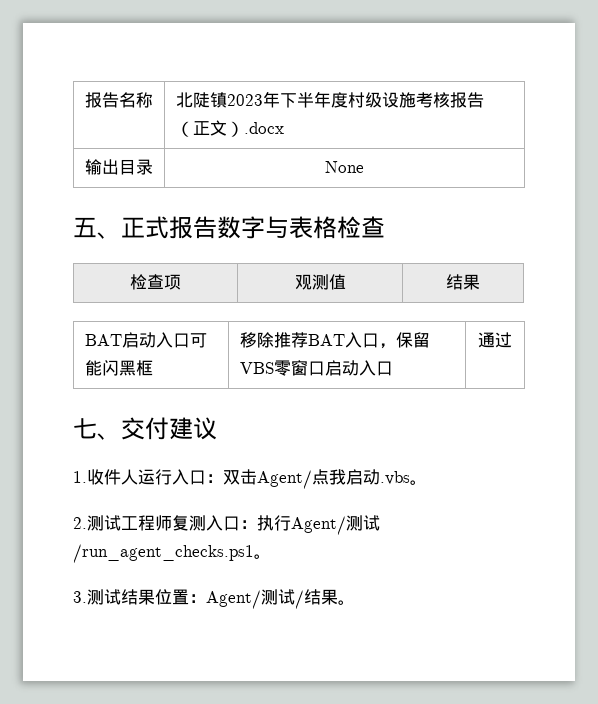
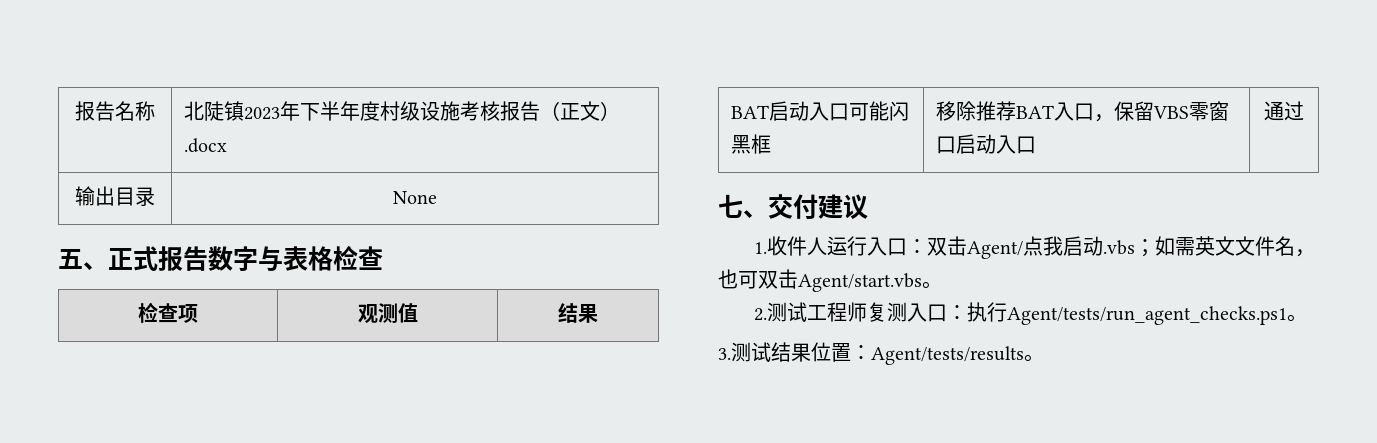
(410, 478) none -> [1134,236,1315,257] [718,269,922,292] ；如需英文文件名，也可双击Agent/start.vbs
[291,515,380,535] [73,544,254,563] Agent/测试/run_agent_checks.ps1 -> [1006,306,1287,325] Agent/tests/run_agent_checks.ps1
[206,589,338,609] Agent/测试/结果 -> [871,346,1024,365] Agent/tests/results

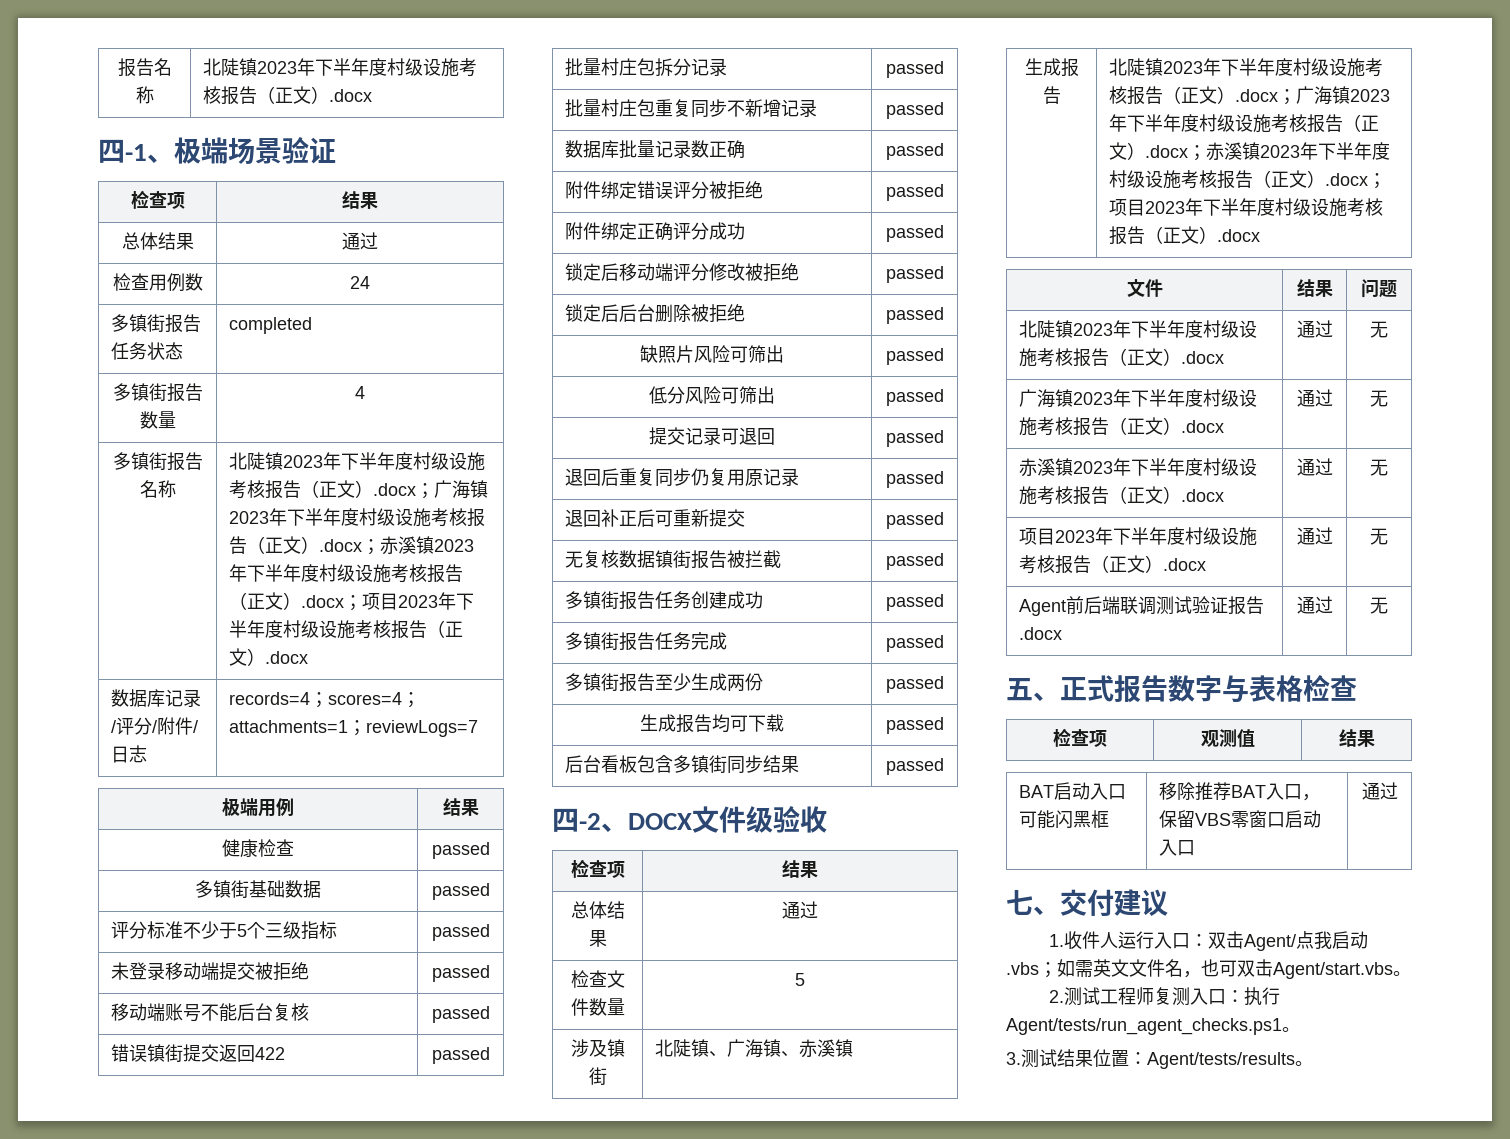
[75,186,155,206] [393,191,438,204] // 输出目录 | None -> [98,137,336,164] [130,190,185,209] [342,191,378,209] [121,232,194,250] [342,232,378,250] [112,273,203,292] [350,276,370,289] [111,314,202,333] [111,342,184,360] [229,317,313,334] [112,383,203,402] [139,411,176,429] [355,386,365,399] [112,452,203,471] [139,480,176,498] [229,452,486,471] [229,480,489,499] [229,508,486,527] [229,536,475,555] [229,564,464,583] [229,592,475,611] [229,620,464,639] [229,648,309,666] [111,689,202,707] [111,717,199,735] [111,745,148,763] [229,692,421,708] [229,720,479,737] [222,798,294,817] [442,798,479,816] [222,839,294,858] [431,842,490,859] [195,880,321,898] [431,883,490,900] [111,921,338,940] [431,924,490,941] [111,962,310,981] [431,965,490,982] [111,1003,310,1022] [431,1006,490,1023] [111,1044,286,1062] [431,1047,490,1064] [565,58,728,77] [885,61,944,78] [565,99,818,118] [885,102,944,119] [565,140,746,159] [885,143,944,160] [565,181,764,200] [885,184,944,201] [565,222,746,241] [885,225,944,242] [565,263,800,282] [885,266,944,283] [565,304,746,323] [885,307,944,324] [640,345,784,363] [885,348,944,365] [649,386,775,404] [885,389,944,406] [649,427,775,445] [885,430,944,447] [565,468,800,487] [885,471,944,488] [565,509,746,527] [885,512,944,529] [565,550,782,569] [885,553,944,570] [565,591,764,610] [885,594,944,611] [565,632,728,651] [885,635,944,652] [565,673,764,692] [885,676,944,693] [640,714,784,733] [885,717,944,734] [565,755,800,774] [885,758,944,775] [552,806,827,833] [570,859,625,878] [782,860,818,878] [570,901,625,919] [588,930,607,947] [782,901,818,919] [570,970,625,988] [570,998,625,1016] [795,973,805,986] [570,1039,625,1057] [588,1067,607,1085] [655,1039,854,1058] [1024,58,1079,77] [1042,86,1061,104] [1109,58,1384,77] [1109,86,1391,105] [1109,114,1380,133] [1109,142,1391,161] [1109,170,1387,189] [1109,198,1384,217] [1109,226,1261,245] [1126,279,1163,297] [1296,279,1333,297] [1361,279,1397,298] [1019,320,1258,338] [1019,348,1225,367] [1296,320,1333,338] [1370,321,1388,338] [1019,389,1258,408] [1019,417,1225,436] [1296,389,1333,407] [1370,390,1388,407] [1019,458,1258,477] [1019,486,1225,505] [1296,458,1333,476] [1370,459,1388,476] [1019,527,1258,546] [1019,555,1207,574] [1296,527,1333,545] [1370,528,1388,545] [1019,596,1265,616] [1019,627,1063,640] [1296,596,1333,614] [1370,597,1388,614] // 四-1、极端场景验证 // 检查项 | 结果 // 总体结果 | 通过 // 检查用例数 | 24 // 多镇街报告任务状态 | completed // 多镇街报告数量 | 4 // 多镇街报告名称 | 北陡镇2023年下半年度村级设施考核报告（正文）.docx；广海镇2023年下半年度村级设施考核报告（正文）.docx；赤溪镇2023年下半年度村级设施考核报告（正文）.docx；项目2023年下半年度村级设施考核报告（正文）.docx // 数据库记录/评分/附件/日志 | records=4；scores=4；attachments=1；reviewLogs=7 // 极端用例 | 结果 // 健康检查 | passed // 多镇街基础数据 | passed // 评分标准不少于5个三级指标 | passed // 未登录移动端提交被拒绝 | passed // 移动端账号不能后台复核 | passed // 错误镇街提交返回422 | passed // 批量村庄包拆分记录 | passed // 批量村庄包重复同步不新增记录 | passed // 数据库批量记录数正确 | passed // 附件绑定错误评分被拒绝 | passed // 附件绑定正确评分成功 | passed // 锁定后移动端评分修改被拒绝 | passed // 锁定后后台删除被拒绝 | passed // 缺照片风险可筛出 | passed // 低分风险可筛出 | passed // 提交记录可退回 | passed // 退回后重复同步仍复用原记录 | passed // 退回补正后可重新提交 | passed // 无复核数据镇街报告被拦截 | passed // 多镇街报告任务创建成功 | passed // 多镇街报告任务完成 | passed // 多镇街报告至少生成两份 | passed // 生成报告均可下载 | passed // 后台看板包含多镇街同步结果 | passed // 四-2、DOCX文件级验收 // 检查项 | 结果 // 总体结果 | 通过 // 检查文件数量 | 5 // 涉及镇街 | 北陡镇、广海镇、赤溪镇 // 生成报告 | 北陡镇2023年下半年度村级设施考核报告（正文）.docx；广海镇2023年下半年度村级设施考核报告（正文）.docx；赤溪镇2023年下半年度村级设施考核报告（正文）.docx；项目2023年下半年度村级设施考核报告（正文）.docx // 文件 | 结果 | 问题 // 北陡镇2023年下半年度村级设施考核报告（正文）.docx | 通过 | 无 // 广海镇2023年下半年度村级设施考核报告（正文）.docx | 通过 | 无 // 赤溪镇2023年下半年度村级设施考核报告（正文）.docx | 通过 | 无 // 项目2023年下半年度村级设施考核报告（正文）.docx | 通过 | 无 // Agent前后端联调测试验证报告.docx | 通过 | 无

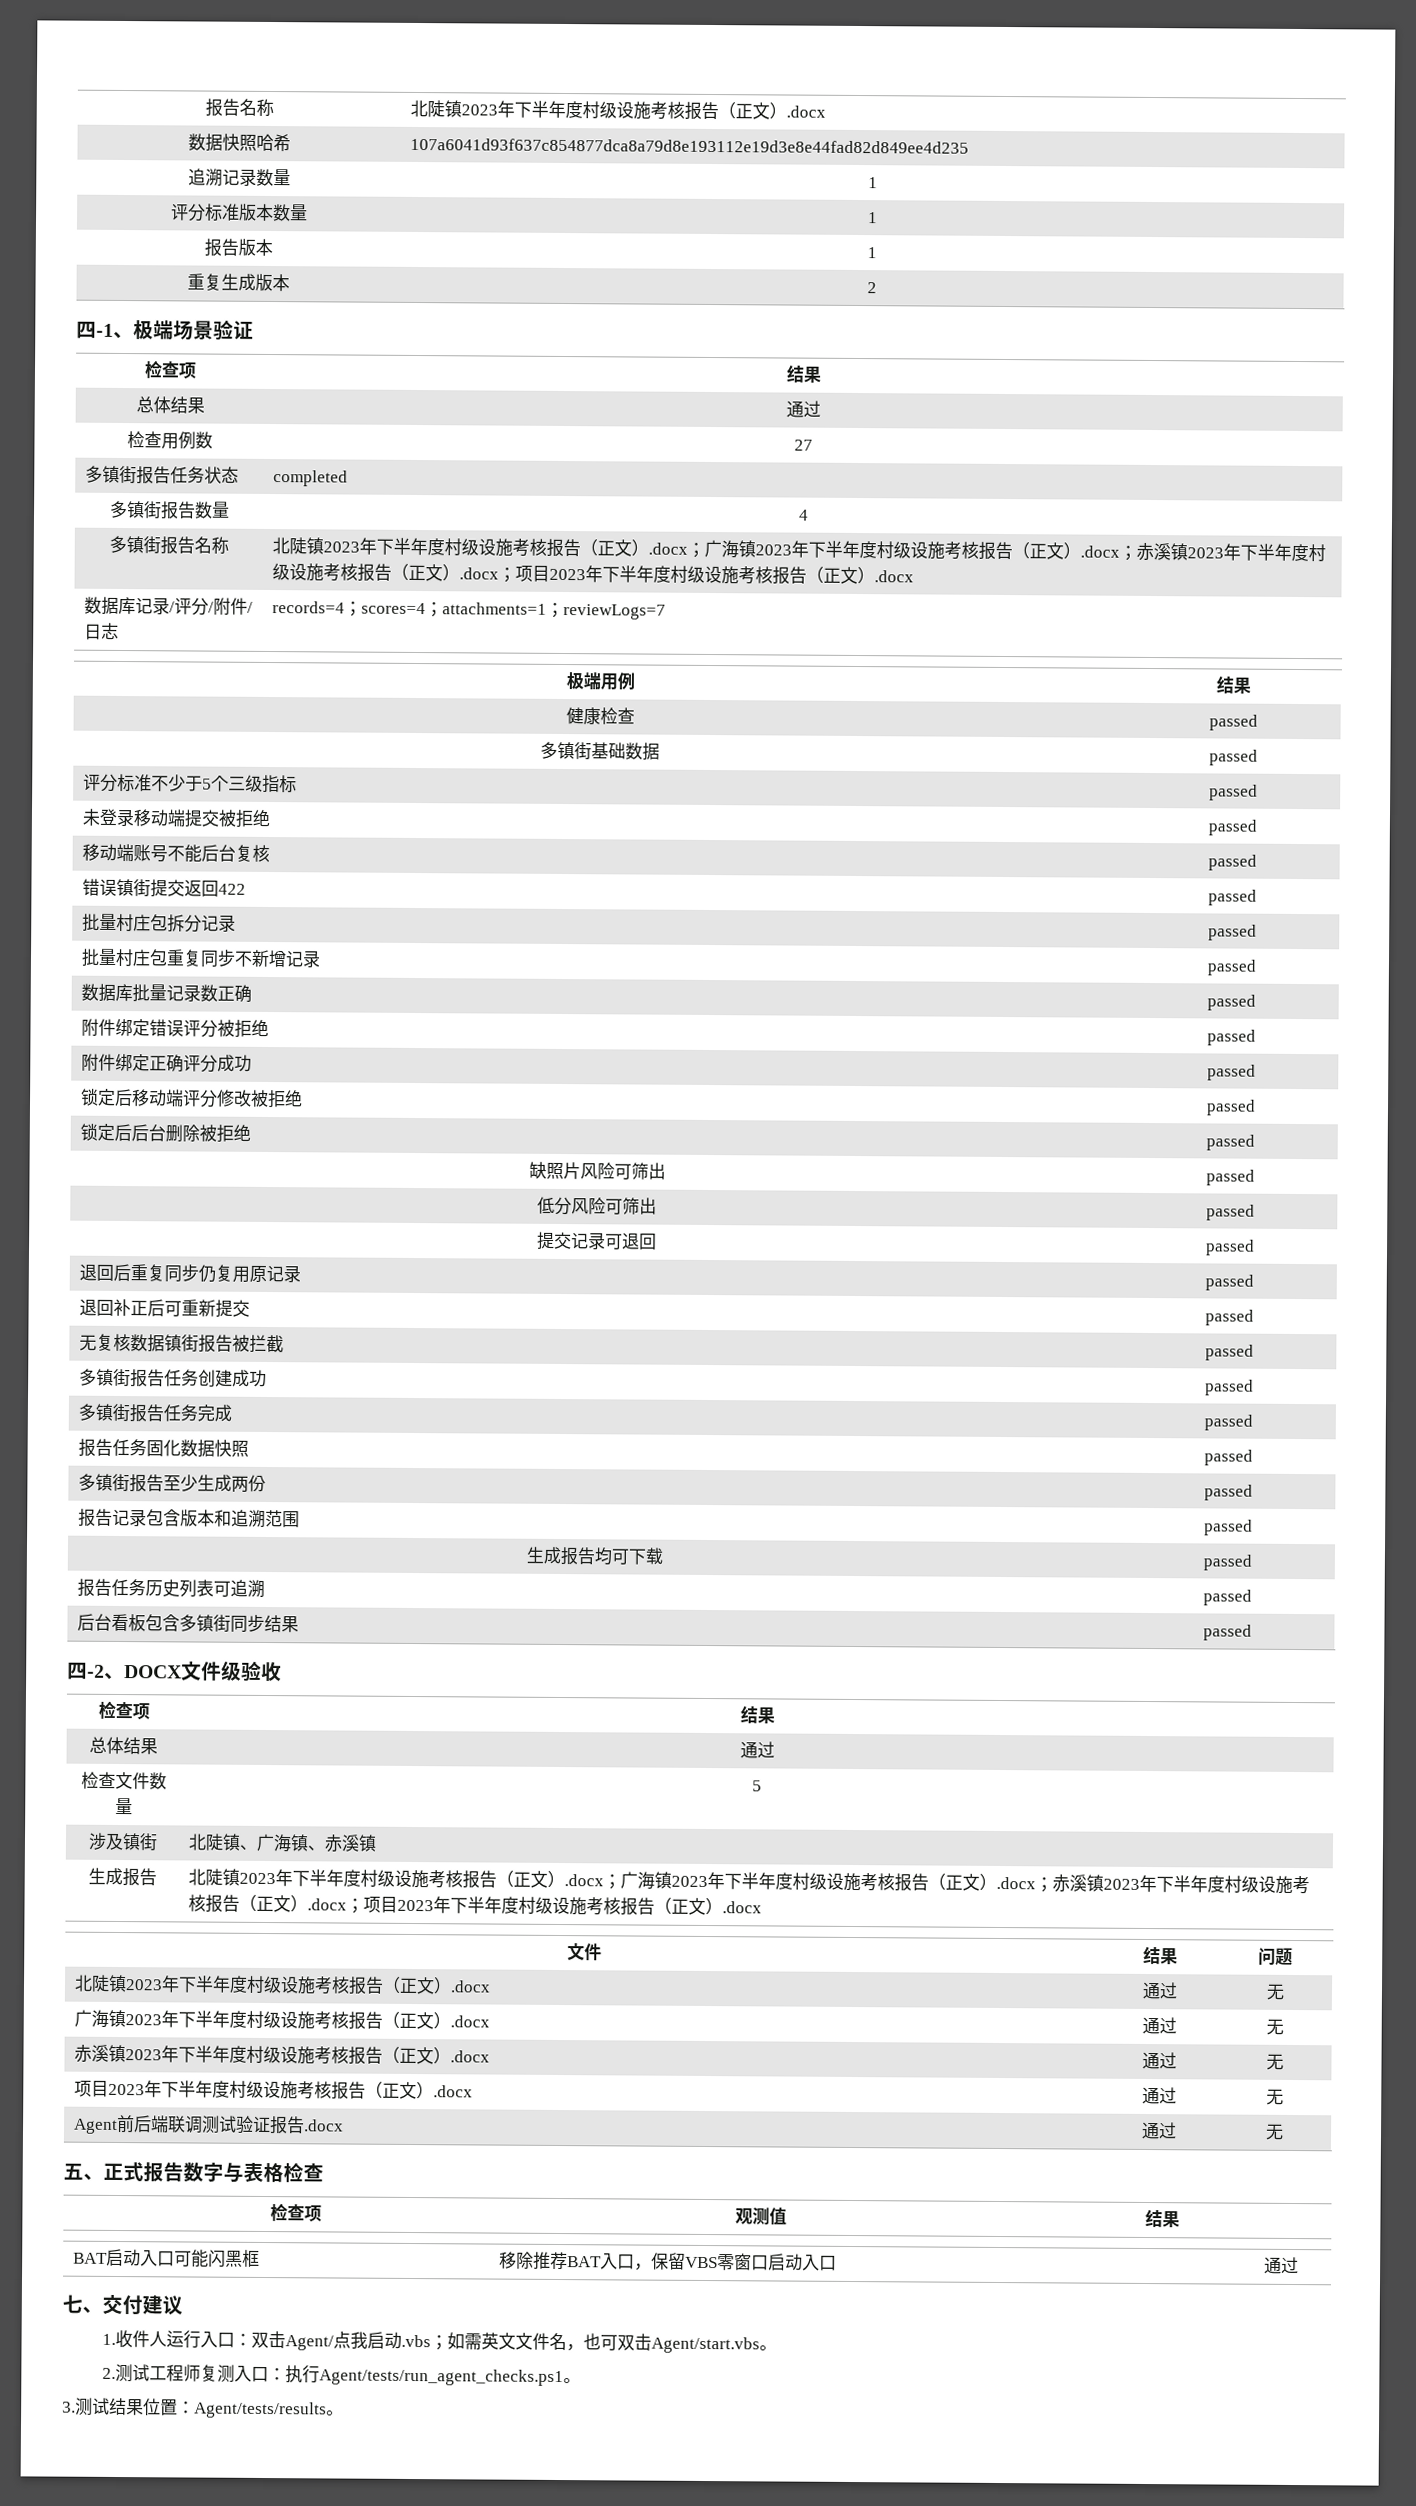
(373, 95) none -> [188,133,291,152] [409,137,969,154] [188,168,291,187] [868,177,878,189] [171,203,308,222] [868,212,878,224] [204,238,273,257] [867,247,877,259] [187,273,290,292] [867,282,877,294] // 数据快照哈希 | 107a6041d93f637c854877dca8a79d8e193112e19d3e8e44fad82d849ee4d235 // 追溯记录数量 | 1 // 评分标准版本数量 | 1 // 报告版本 | 1 // 重复生成版本 | 2
[350,276,370,289] 24 -> [794,439,813,451] 27
(944, 643) none -> [77,1438,249,1458] [1204,1449,1253,1466] // 报告任务固化数据快照 | passed
(944, 684) none -> [77,1508,300,1528] [1204,1519,1253,1536] // 报告记录包含版本和追溯范围 | passed
(944, 725) none -> [76,1578,265,1598] [1203,1589,1252,1606] // 报告任务历史列表可追溯 | passed

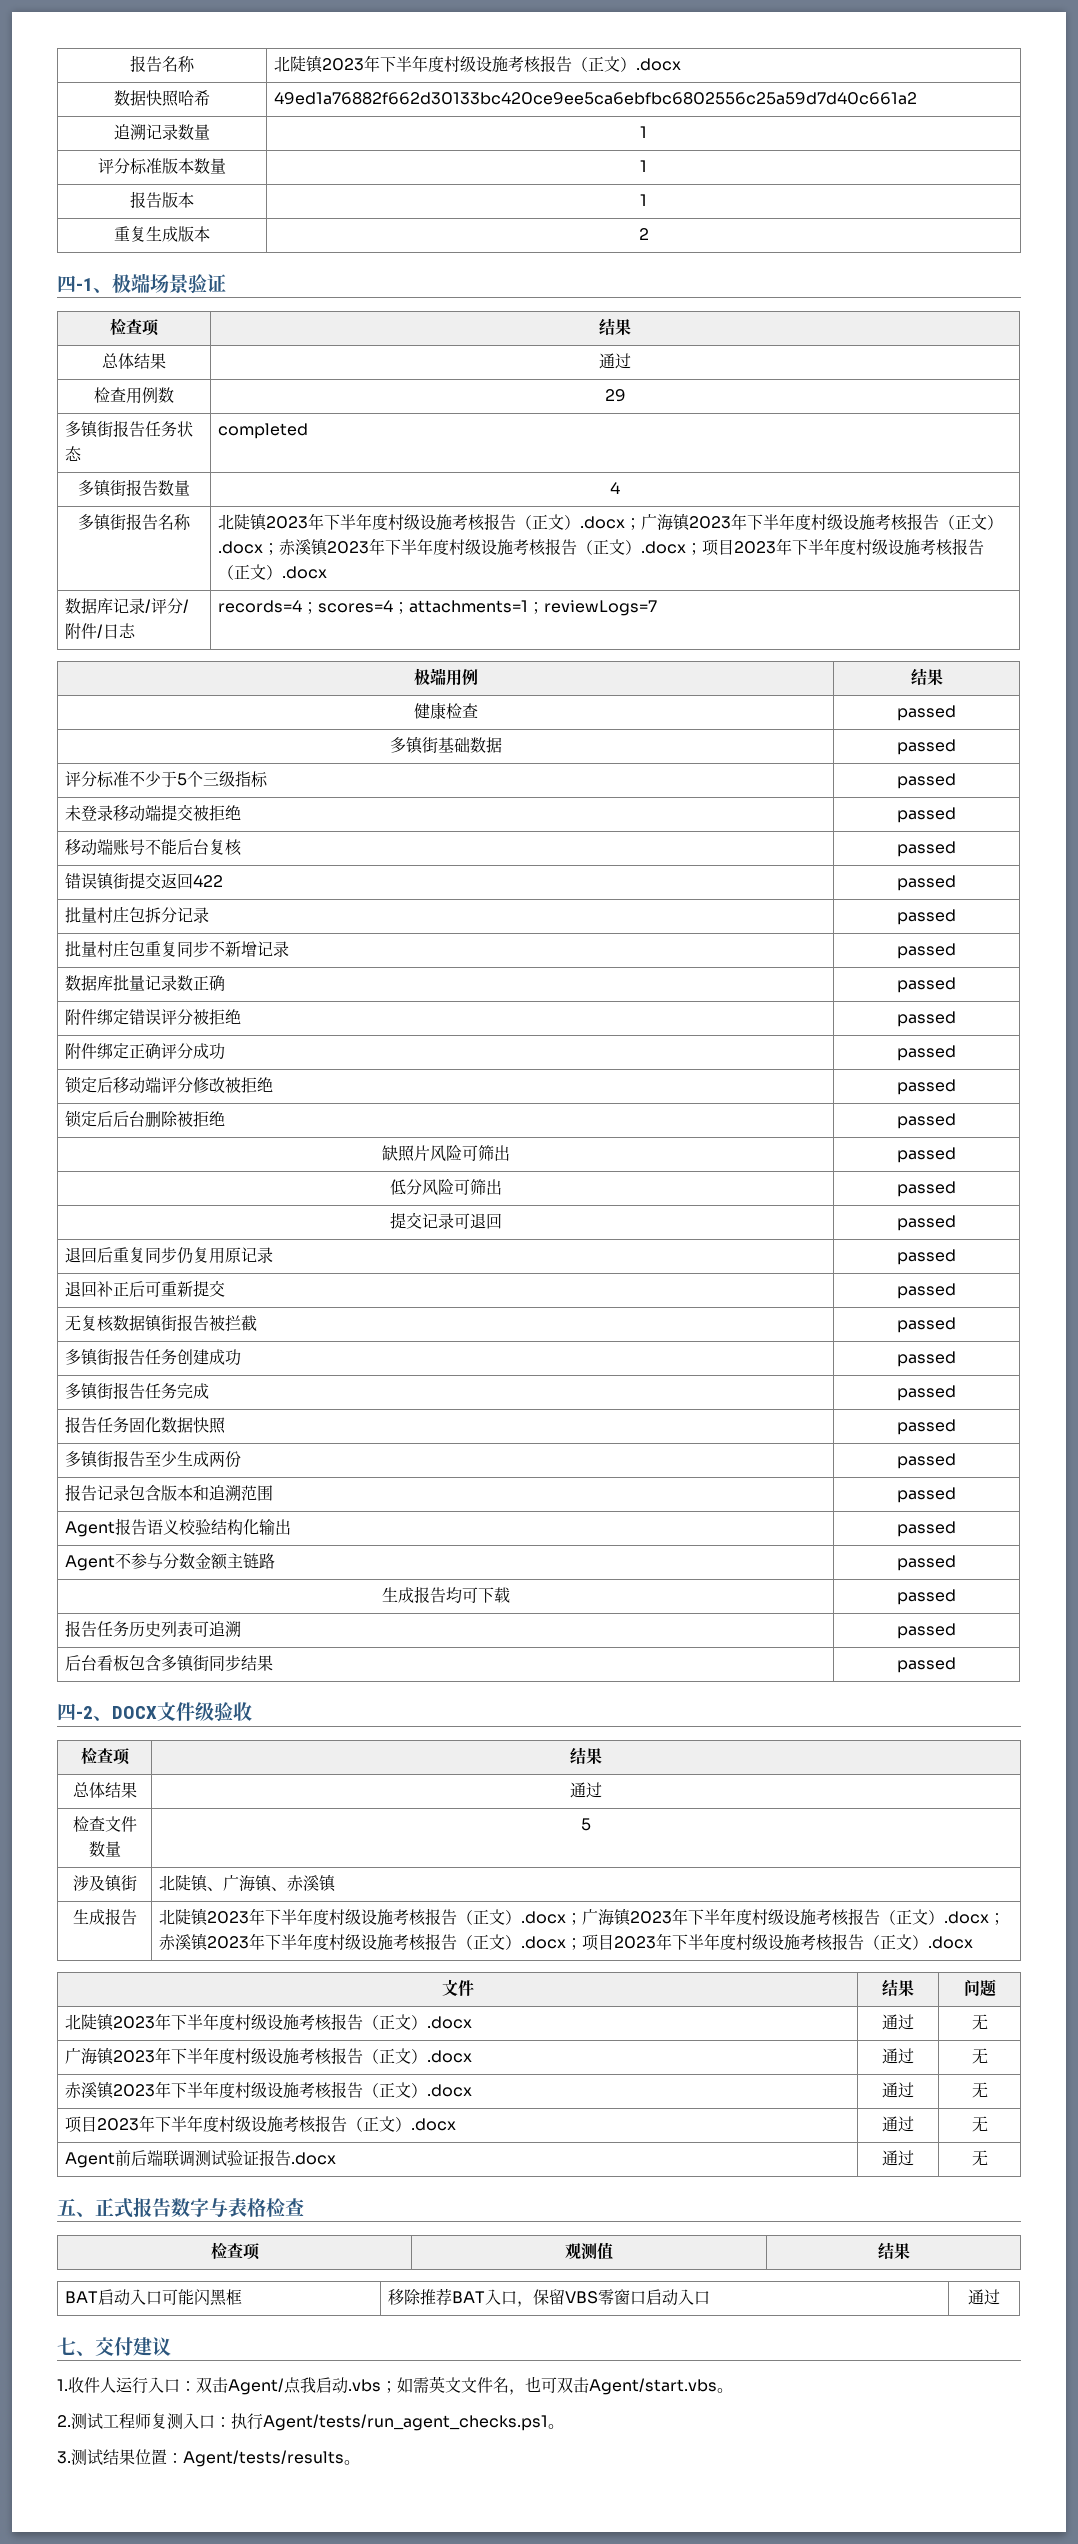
[409,137,969,154] 107a6041d93f637c854877dca8a79d8e193112e19d3e8e44fad82d849ee4d235 -> [273,92,917,105] 49ed1a76882f662d30133bc420ce9ee5ca6ebfbc6802556c25a59d7d40c661a2
[794,439,813,451] 27 -> [604,389,626,402] 29
(1253, 1527) none -> [64,1518,291,1537] [897,1521,956,1537] [64,1553,275,1571] [897,1555,956,1571] // Agent报告语义校验结构化输出 | passed // Agent不参与分数金额主链路 | passed

